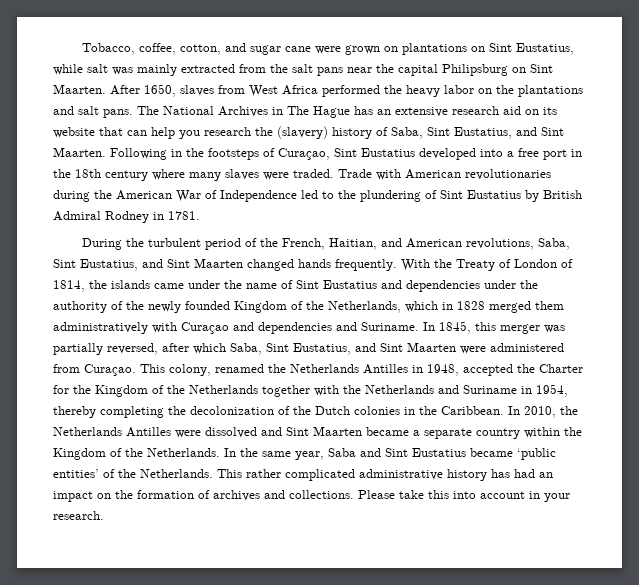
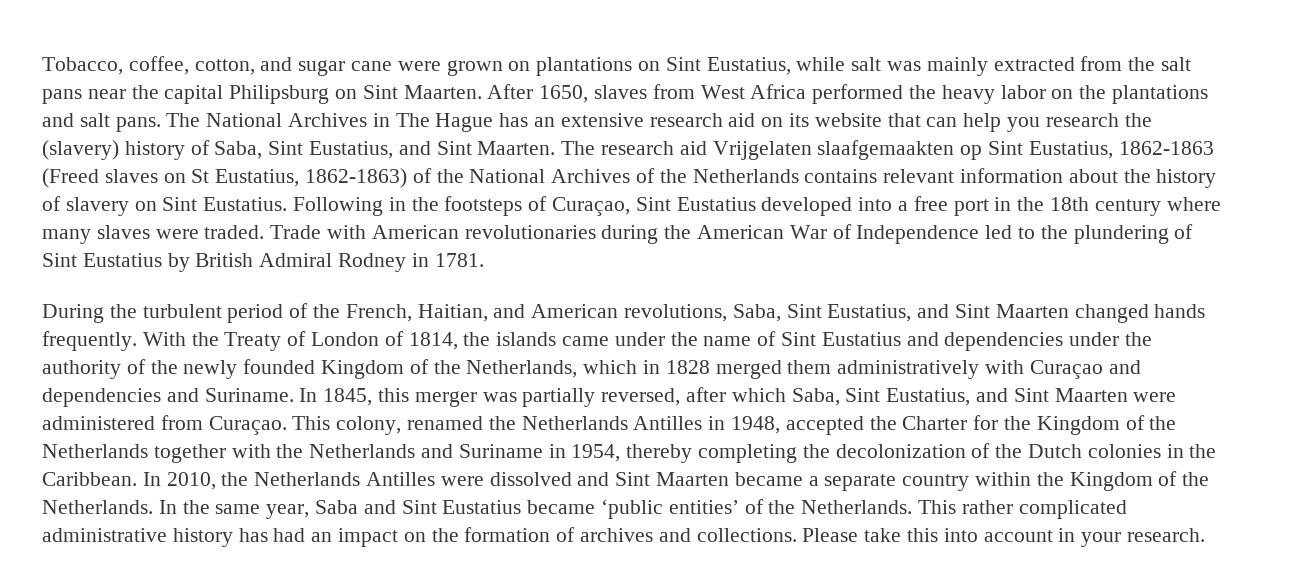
(106, 152) none -> [561,140,1214,160] [42,168,1217,188] [42,196,288,216] The research aid Vrijgelaten slaafgemaakten op Sint Eustatius, 1862-1863 (Freed slaves on St Eustatius, 1862-1863) of the National Archives of the Netherlands contains relevant information about the history of slavery on Sint Eustatius.

